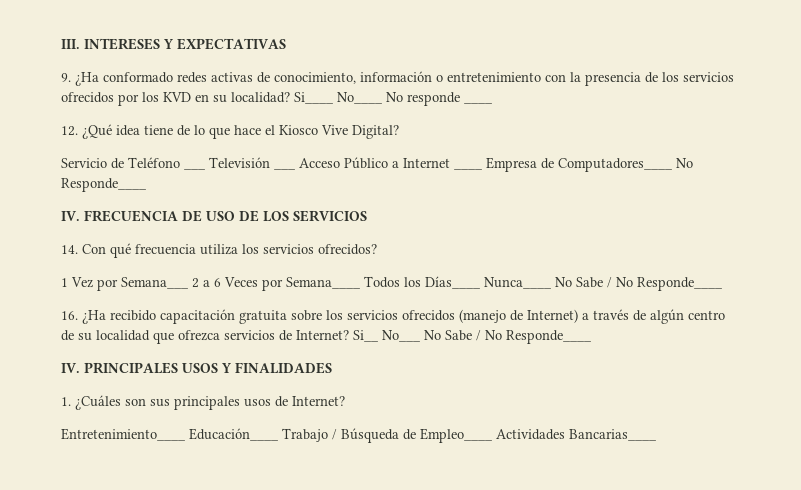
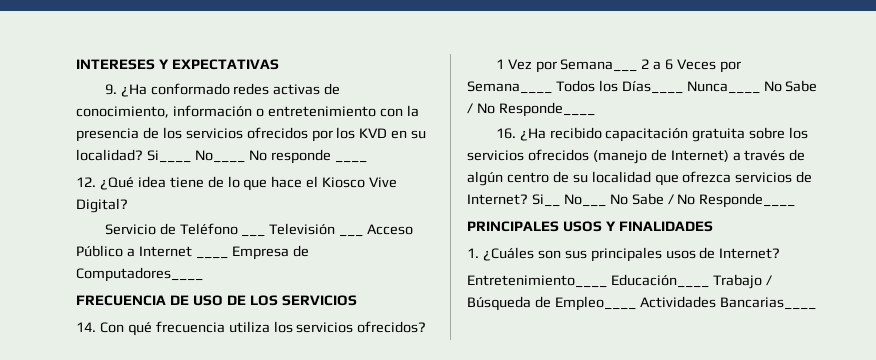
[61,39,80,49] III. -> (76, 64) none
[676,158,693,168] [61,178,147,192] [61,211,80,221] No Responde____ // IV. -> (203, 274) //
[61,363,80,373] IV. -> (796, 200) none

